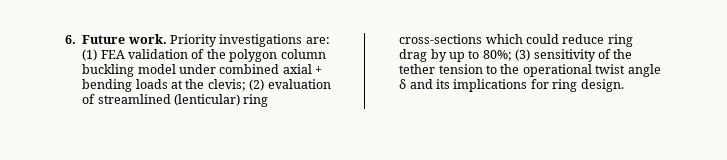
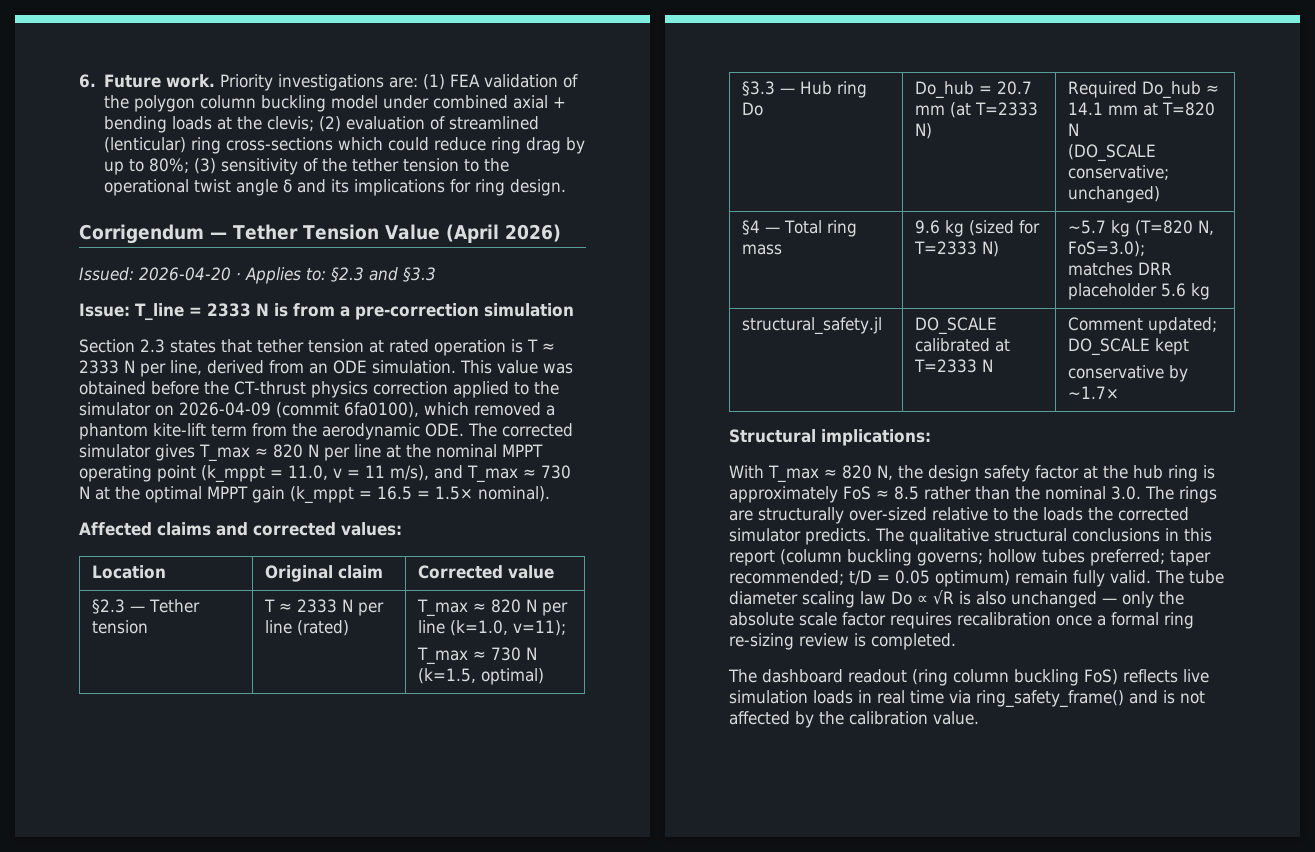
(624, 85) none -> [79,224,561,244] [79,267,436,284] [79,303,574,321] [79,339,555,356] [79,360,573,377] [79,381,559,398] [79,402,555,418] [79,423,573,440] [79,444,543,462] [79,465,571,483] [79,486,550,504] [79,522,402,536] [91,565,166,579] [264,565,383,582] [417,565,554,579] [91,599,200,614] [91,620,148,634] [263,599,384,616] [264,620,349,636] [416,599,568,617] [417,620,566,636] [416,647,537,665] [417,668,544,685] [741,81,867,98] [741,102,763,116] [914,81,1032,99] [914,102,1038,118] [914,123,932,139] [1067,81,1219,99] [1067,102,1215,116] [1067,123,1079,136] [1067,144,1156,162] [1067,165,1169,180] [1067,186,1160,203] [741,220,857,237] [741,244,782,255] [914,220,1040,237] [913,241,999,257] [1067,220,1214,237] [1067,241,1145,257] [1067,262,1172,276] [1067,283,1210,300] [741,317,882,335] [914,317,997,335] [914,338,1010,352] [913,359,993,373] [1067,317,1217,334] [1067,338,1189,356] [1067,365,1188,382] [1067,386,1119,399] [729,429,931,446] [729,465,1215,483] [729,486,1217,503] [729,507,1189,524] [729,528,1212,545] [729,549,1211,566] [729,570,1224,587] [729,590,1184,608] [729,612,1194,629] [729,633,956,650] [728,669,1209,686] [729,690,1205,708] [729,711,979,728] // Corrigendum — Tether Tension Value (April 2026) // Issued: 2026-04-20 · Applies to: §2.3 and §3.3 // Issue: T_line = 2333 N is from a pre-correction simulation // Section 2.3 states that tether tension at rated operation is T ≈ 2333 N per line, derived from an ODE simulation. This value was obtained before the CT-thrust physics correction applied to the simulator on 2026-04-09 (commit 6fa0100), which removed a phantom kite-lift term from the aerodynamic ODE. The corrected simulator gives T_max ≈ 820 N per line at the nominal MPPT operating point (k_mppt = 11.0, v = 11 m/s), and T_max ≈ 730 N at the optimal MPPT gain (k_mppt = 16.5 = 1.5× nominal). // Affected claims and corrected values: // Location | Original claim | Corrected value // §2.3 — Tether tension | T ≈ 2333 N per line (rated) | T_max ≈ 820 N per line (k=1.0, v=11); // T_max ≈ 730 N (k=1.5, optimal) // §3.3 — Hub ring Do | Do_hub = 20.7 mm (at T=2333 N) | Required Do_hub ≈ 14.1 mm at T=820 N // (DO_SCALE conservative; unchanged) // §4 — Total ring mass | 9.6 kg (sized for T=2333 N) | ~5.7 kg (T=820 N, FoS=3.0); // matches DRR placeholder 5.6 kg // structural_safety.jl | DO_SCALE calibrated at T=2333 N | Comment updated; DO_SCALE kept // conservative by ~1.7× // Structural implications: // With T_max ≈ 820 N, the design safety factor at the hub ring is approximately FoS ≈ 8.5 rather than the nominal 3.0. The rings are structurally over-sized relative to the loads the corrected simulator predicts. The qualitative structural conclusions in this report (column buckling governs; hollow tubes preferred; taper recommended; t/D = 0.05 optimum) remain fully valid. The tube diameter scaling law Do ∝ √R is also unchanged — only the absolute scale factor requires recalibration once a formal ring re-sizing review is completed. // The dashboard readout (ring column buckling FoS) reflects live simulation loads in real time via ring_safety_frame() and is not affected by the calibration value.

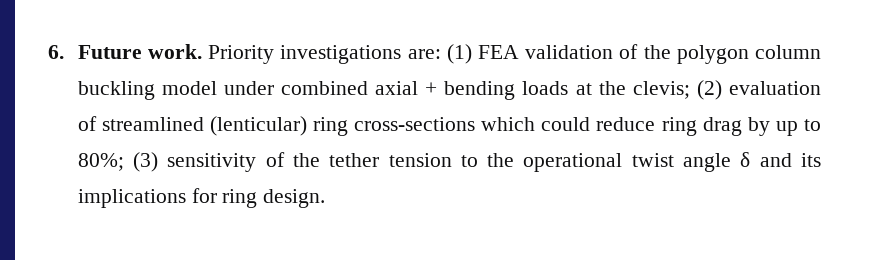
[79,224,561,244] [79,267,436,284] [79,303,574,321] [79,339,555,356] [79,360,573,377] [79,381,559,398] [79,402,555,418] [79,423,573,440] [79,444,543,462] [79,465,571,483] [79,486,550,504] [79,522,402,536] [91,565,166,579] [264,565,383,582] [417,565,554,579] [91,599,200,614] [91,620,148,634] [263,599,384,616] [264,620,349,636] [416,599,568,617] [417,620,566,636] [416,647,537,665] [417,668,544,685] [741,81,867,98] [741,102,763,116] [914,81,1032,99] [914,102,1038,118] [914,123,932,139] [1067,81,1219,99] [1067,102,1215,116] [1067,123,1079,136] [1067,144,1156,162] [1067,165,1169,180] [1067,186,1160,203] [741,220,857,237] [741,244,782,255] [914,220,1040,237] [913,241,999,257] [1067,220,1214,237] [1067,241,1145,257] [1067,262,1172,276] [1067,283,1210,300] [741,317,882,335] [914,317,997,335] [914,338,1010,352] [913,359,993,373] [1067,317,1217,334] [1067,338,1189,356] [1067,365,1188,382] [1067,386,1119,399] [729,429,931,446] [729,465,1215,483] [729,486,1217,503] [729,507,1189,524] [729,528,1212,545] [729,549,1211,566] [729,570,1224,587] [729,590,1184,608] [729,612,1194,629] [729,633,956,650] [728,669,1209,686] [729,690,1205,708] [729,711,979,728] // Corrigendum — Tether Tension Value (April 2026) // Issued: 2026-04-20 · Applies to: §2.3 and §3.3 // Issue: T_line = 2333 N is from a pre-correction simulation // Section 2.3 states that tether tension at rated operation is T ≈ 2333 N per line, derived from an ODE simulation. This value was obtained before the CT-thrust physics correction applied to the simulator on 2026-04-09 (commit 6fa0100), which removed a phantom kite-lift term from the aerodynamic ODE. The corrected simulator gives T_max ≈ 820 N per line at the nominal MPPT operating point (k_mppt = 11.0, v = 11 m/s), and T_max ≈ 730 N at the optimal MPPT gain (k_mppt = 16.5 = 1.5× nominal). // Affected claims and corrected values: // Location | Original claim | Corrected value // §2.3 — Tether tension | T ≈ 2333 N per line (rated) | T_max ≈ 820 N per line (k=1.0, v=11); // T_max ≈ 730 N (k=1.5, optimal) // §3.3 — Hub ring Do | Do_hub = 20.7 mm (at T=2333 N) | Required Do_hub ≈ 14.1 mm at T=820 N // (DO_SCALE conservative; unchanged) // §4 — Total ring mass | 9.6 kg (sized for T=2333 N) | ~5.7 kg (T=820 N, FoS=3.0); // matches DRR placeholder 5.6 kg // structural_safety.jl | DO_SCALE calibrated at T=2333 N | Comment updated; DO_SCALE kept // conservative by ~1.7× // Structural implications: // With T_max ≈ 820 N, the design safety factor at the hub ring is approximately FoS ≈ 8.5 rather than the nominal 3.0. The rings are structurally over-sized relative to the loads the corrected simulator predicts. The qualitative structural conclusions in this report (column buckling governs; hollow tubes preferred; taper recommended; t/D = 0.05 optimum) remain fully valid. The tube diameter scaling law Do ∝ √R is also unchanged — only the absolute scale factor requires recalibration once a formal ring re-sizing review is completed. // The dashboard readout (ring column buckling FoS) reflects live simulation loads in real time via ring_safety_frame() and is not affected by the calibration value. -> (326, 198) none

